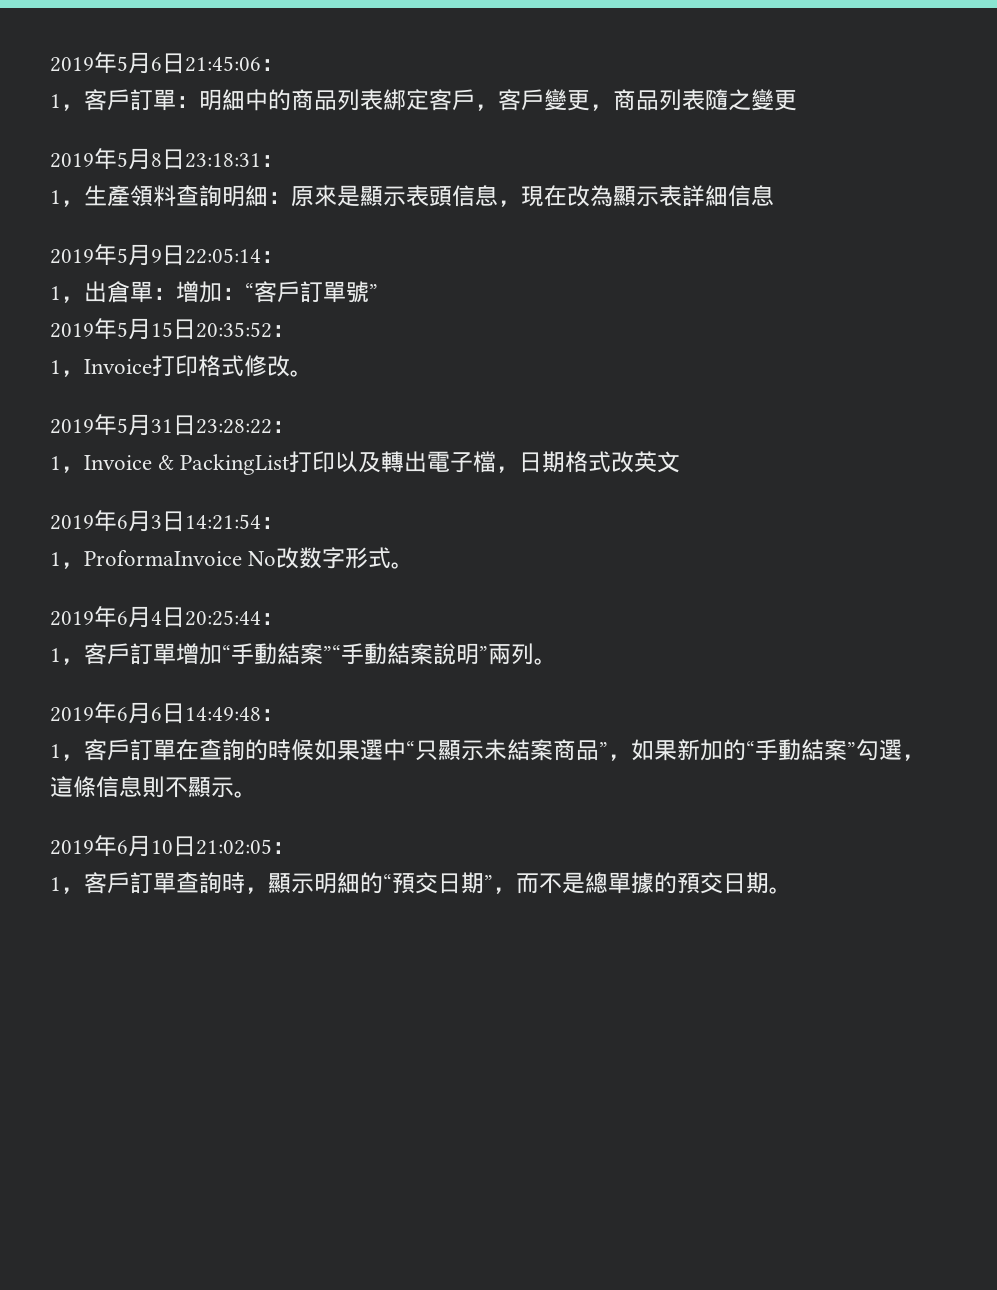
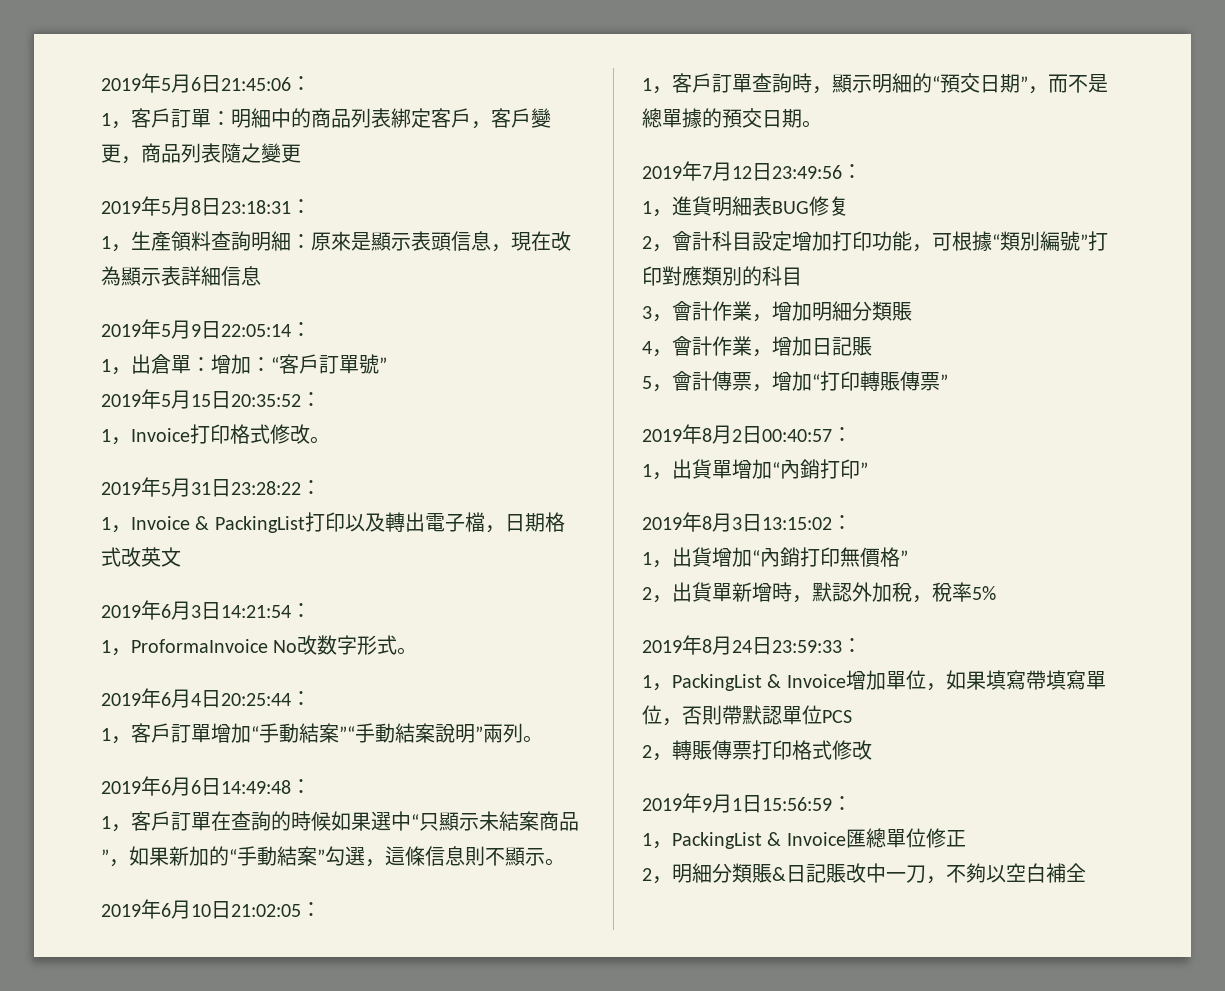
(792, 890) none -> [642,161,862,181] [642,196,849,217] [642,231,1108,252] [642,266,802,286] [642,301,912,322] [642,336,872,357] [642,371,948,392] [642,424,852,444] [642,459,868,480] [642,512,852,532] [642,547,908,568] [642,582,996,603] [642,635,862,655] [642,670,1106,691] [642,705,852,726] [642,740,872,761] [642,793,852,813] [642,828,966,849] [642,863,1086,884] // 2019年7月12日23:49:56： // 1，進貨明細表BUG修复 // 2，會計科目設定增加打印功能，可根據“類別編號”打印對應類別的科目 // 3，會計作業，增加明細分類賬 // 4，會計作業，增加日記賬 // 5，會計傳票，增加“打印轉賬傳票” // 2019年8月2日00:40:57： // 1，出貨單增加“內銷打印” // 2019年8月3日13:15:02： // 1，出貨增加“內銷打印無價格” // 2，出貨單新增時，默認外加稅，稅率5% // 2019年8月24日23:59:33： // 1，PackingList & Invoice增加單位，如果填寫帶填寫單位，否則帶默認單位PCS // 2，轉賬傳票打印格式修改 // 2019年9月1日15:56:59： // 1，PackingList & Invoice匯總單位修正 // 2，明細分類賬&日記賬改中一刀，不夠以空白補全

